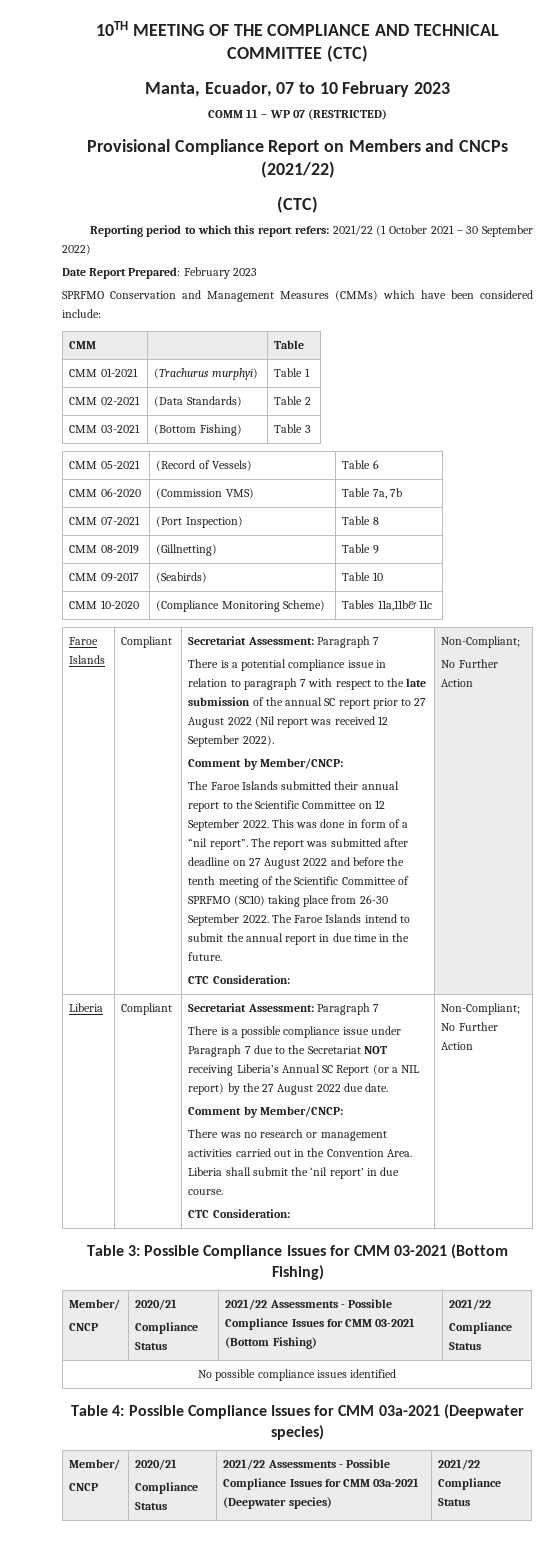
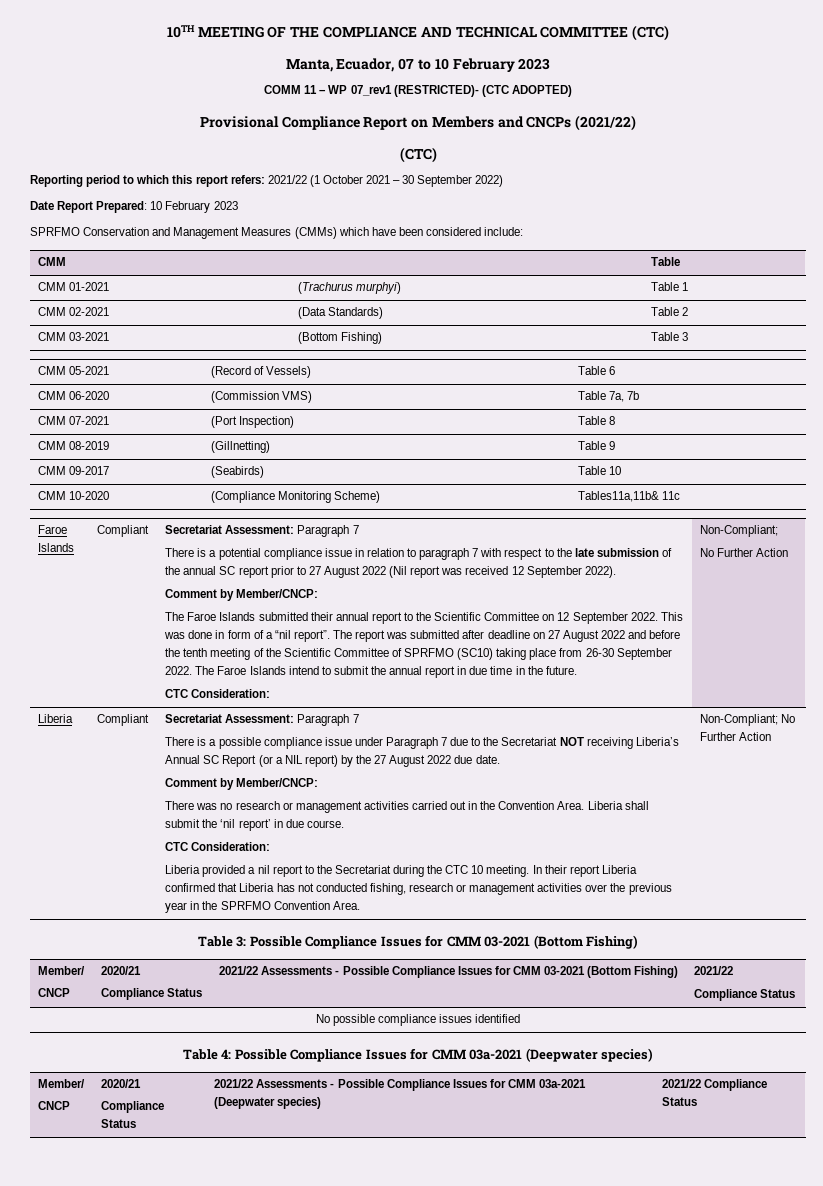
[292,109,388,120] 07 (RESTRICTED) -> [350,85,572,97] 07_rev1 (RESTRICTED)- (CTC ADOPTED)
(181, 273) none -> [150,201,163,210] 10
[342,600,417,611] Tables 11a,11b& -> [578,491,660,502] Tables11a,11b&
(290, 1213) none -> [165,865,637,877] [165,883,672,895] [165,901,360,913] // Liberia provided a nil report to the Secretariat during the CTC 10 meeting. In their report Liberia confirmed that Liberia has not conducted fishing, research or management activities over the previous year in the SPRFMO Convention Area.

